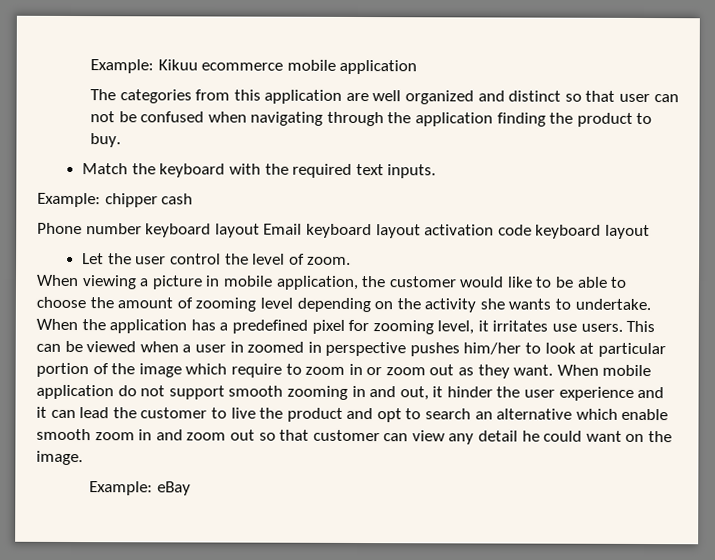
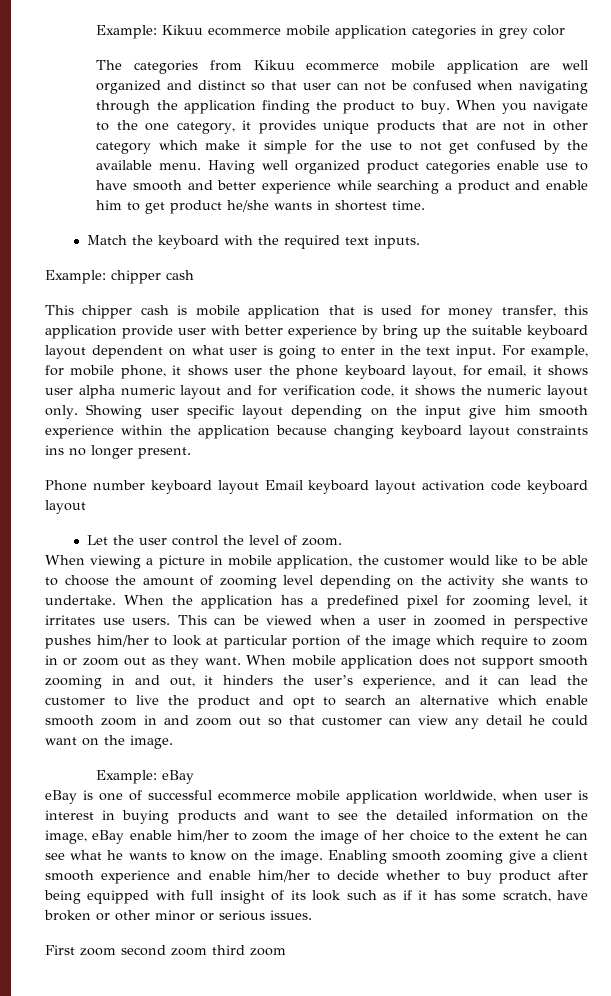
(418, 67) none -> [412,25,566,39] categories in grey color
[233,89,261,101] this -> [253,60,435,71] Kikuu ecommerce mobile
(121, 140) none -> [455,100,589,114] [96,120,589,134] [96,140,589,154] [96,160,588,174] [96,180,588,194] [96,200,426,214] When you navigate to the one category, it provides unique products that are not in other category which make it simple for the use to not get confused by the available menu. Having well organized product categories enable use to have smooth and better experience while searching a product and enable him to get product he/she wants in shortest time.
(194, 199) none -> [45,305,589,319] [45,325,588,339] [45,345,588,359] [45,365,588,379] [45,385,588,399] [45,404,589,419] [45,425,588,439] [45,445,191,459] // This chipper cash is mobile application that is used for money transfer, this application provide user with better experience by bring up the suitable keyboard layout dependent on what user is going to enter in the text input. For example, for mobile phone, it shows user the phone keyboard layout, for email, it shows user alpha numeric layout and for verification code, it shows the numeric layout only. Showing user specific layout depending on the input give him smooth experience within the application because changing keyboard layout constraints ins no longer present.
[117,385,137,397] do -> [418,655,449,666] does
[446,386,634,401] hinder the user experience -> [223,675,435,689] hinders the user’s experience,
(191, 488) none -> [45,790,589,804] [45,810,589,824] [45,830,588,844] [45,850,588,864] [45,870,588,884] [44,890,588,904] [44,910,312,921] [45,945,286,956] // eBay is one of successful ecommerce mobile application worldwide, when user is interest in buying products and want to see the detailed information on the image, eBay enable him/her to zoom the image of her choice to the extent he can see what he wants to know on the image. Enabling smooth zooming give a client smooth experience and enable him/her to decide whether to buy product after being equipped with full insight of its look such as if it has some scratch, have broken or other minor or serious issues. // First zoom second zoom third zoom

